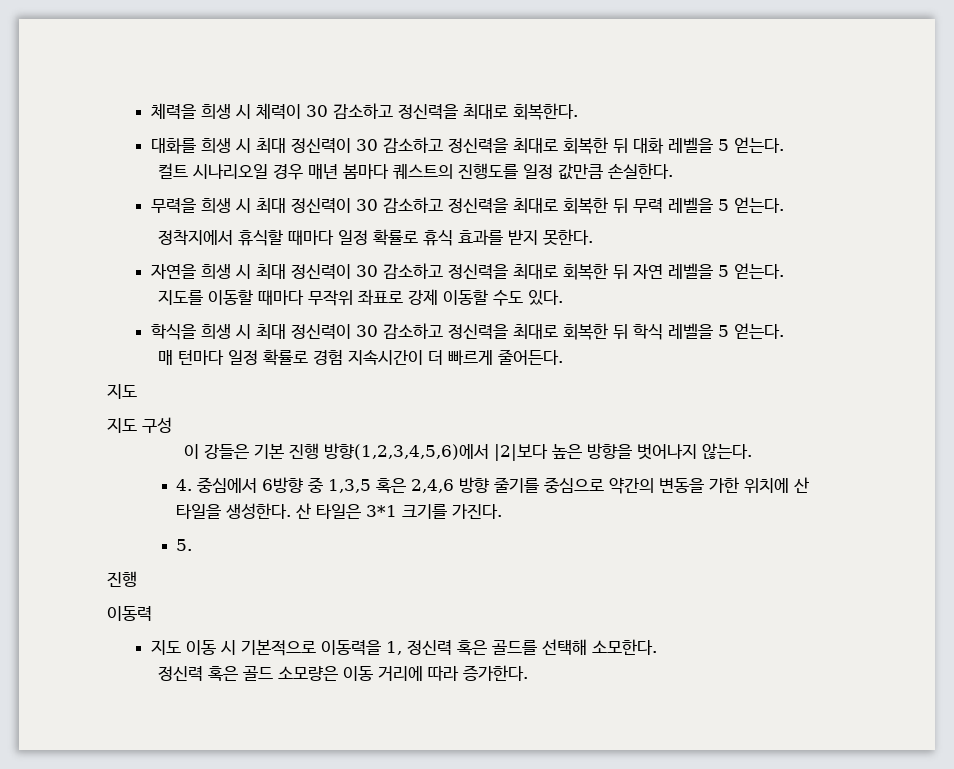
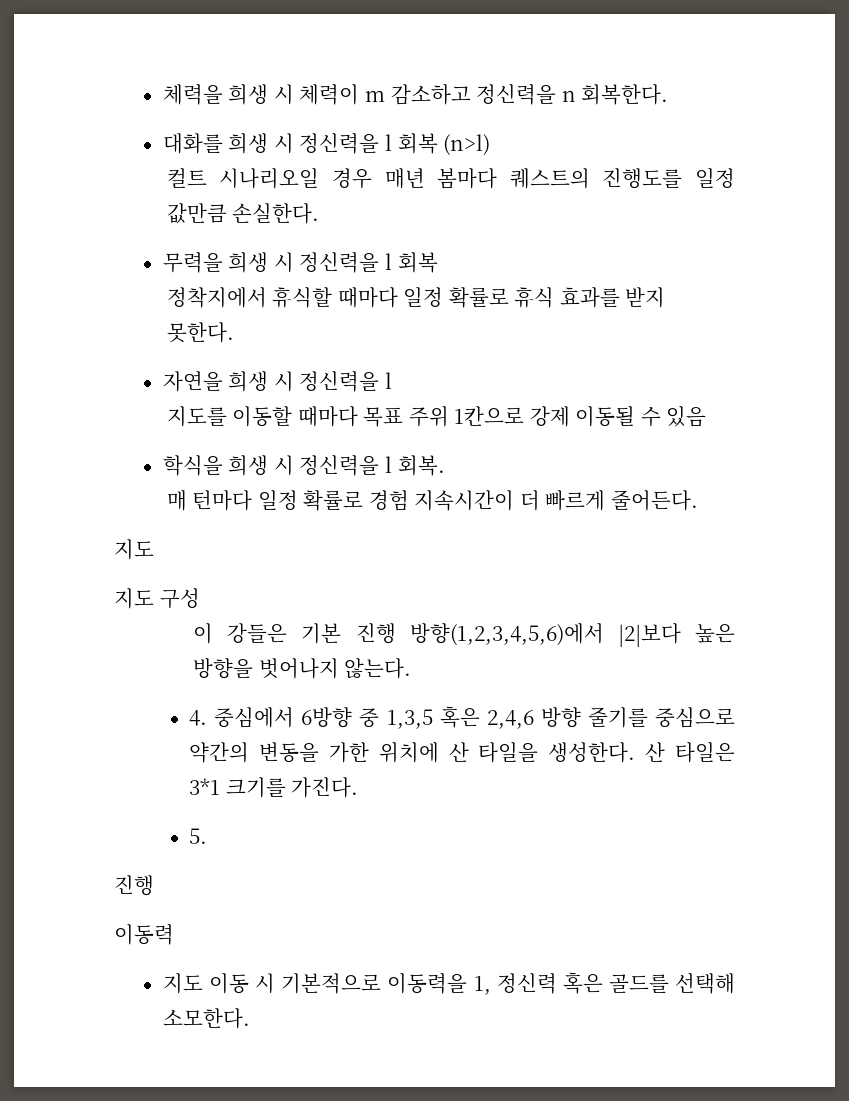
[305,103,508,119] 30 감소하고 정신력을 최대로 -> [365,84,576,105] m 감소하고 정신력을 n
[255,137,784,154] 최대 정신력이 30 감소하고 정신력을 최대로 회복한 뒤 대화 레벨을 5 얻는다. -> [299,133,491,156] 정신력을 l 회복 (n>l)
[255,197,784,214] 최대 정신력이 30 감소하고 정신력을 최대로 회복한 뒤 무력 레벨을 5 얻는다. -> [299,252,438,273] 정신력을 l 회복
[255,263,784,280] [158,289,564,306] [150,323,784,340] 최대 정신력이 30 감소하고 정신력을 최대로 회복한 뒤 자연 레벨을 5 얻는다. // 지도를 이동할 때마다 무작위 좌표로 강제 이동할 수도 있다. // 학식을 희생 시 최대 정신력이 30 감소하고 정신력을 최대로 회복한 뒤 학식 레벨을 5 얻는다. -> [299,371,393,392] [166,406,707,427] [162,455,445,476] 정신력을 l // 지도를 이동할 때마다 목표 주위 1칸으로 강제 이동될 수 있음 // 학식을 희생 시 정신력을 l 회복.
[158,665,529,681] // 정신력 혹은 골드 소모량은 이동 거리에 따라 증가한다. -> (250, 1018) none

